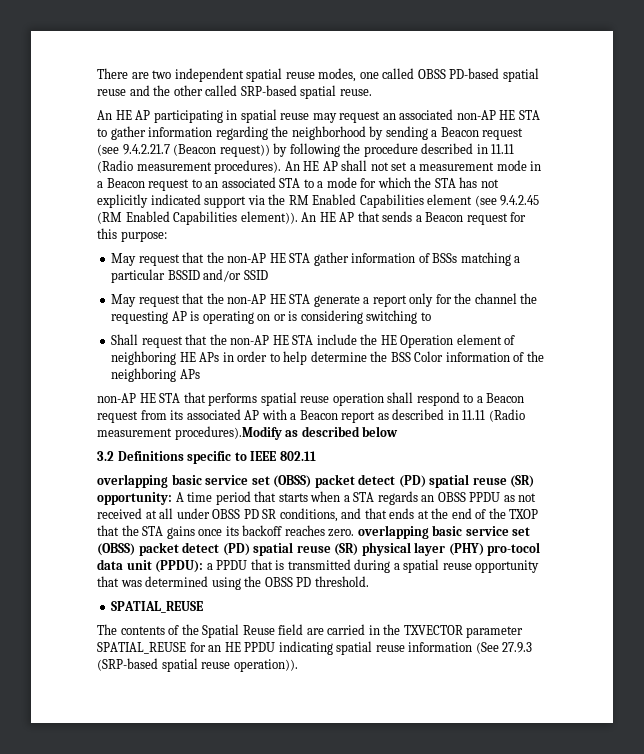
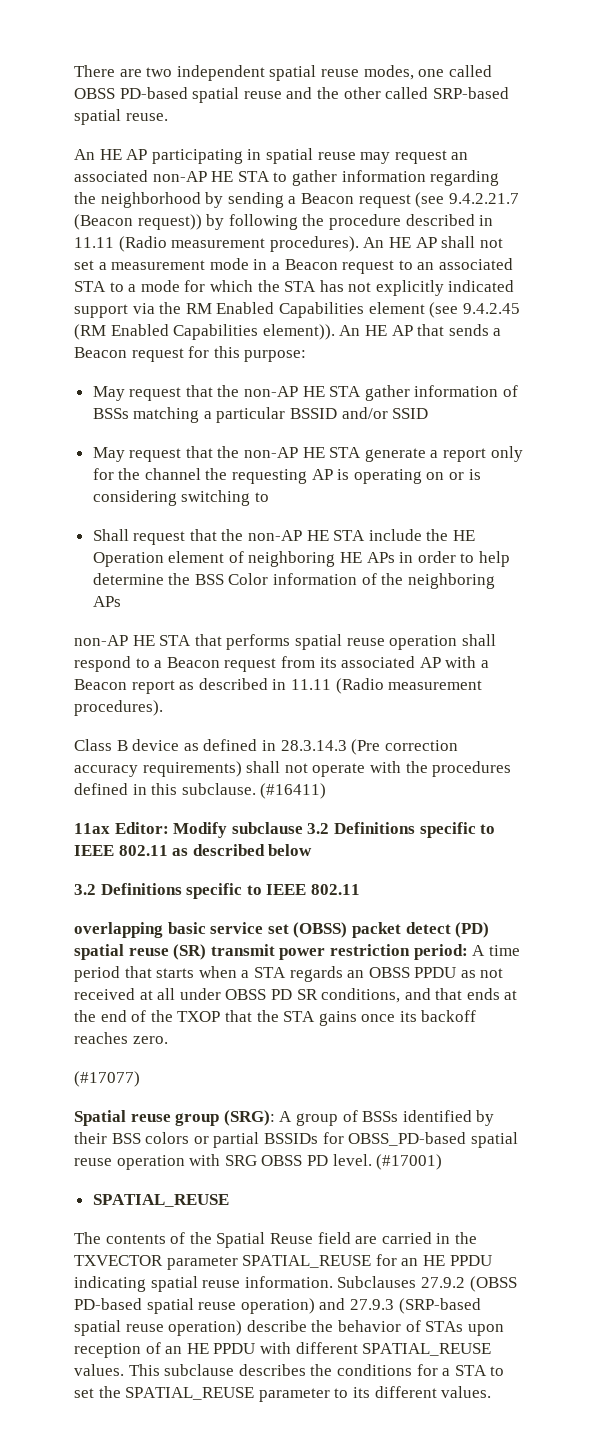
[174,426,282,440] procedures).Modify -> [74,700,163,716] [74,739,458,755] [74,761,512,777] [74,783,327,799] [74,822,496,838] [74,845,168,856] procedures). // Class B device as defined in 28.3.14.3 (Pre correction accuracy requirements) shall not operate with the procedures defined in this subclause. (#16411) // 11ax Editor: Modify subclause 3.2 Definitions specific to IEEE 802.11
[97,492,172,505] opportunity: -> [210,944,468,960] transmit power restriction period:
[357,525,531,539] [97,542,541,556] [97,559,540,573] [97,576,369,590] overlapping basic service set (OBSS) packet detect (PD) spatial reuse (SR) physical layer (PHY) pro-tocol data unit (PPDU): a PPDU that is transmitted during a spatial reuse opportunity that was determined using the OBSS PD threshold. -> [74,1071,140,1087] [74,1110,495,1126] [74,1132,518,1148] [74,1154,443,1170] // (#17077) // Spatial reuse group (SRG): A group of BSSs identified by their BSS colors or partial BSSIDs for OBSS_PD-based spatial reuse operation with SRG OBSS PD level. (#17001)
[408,642,533,654] [97,658,298,672] information (See 27.9.3 (SRP-based spatial reuse operation)). -> [244,1276,517,1292] [74,1298,481,1314] [74,1320,504,1336] [74,1342,492,1358] [74,1364,505,1376] [74,1386,492,1402] information. Subclauses 27.9.2 (OBSS PD-based spatial reuse operation) and 27.9.3 (SRP-based spatial reuse operation) describe the behavior of STAs upon reception of an HE PPDU with different SPATIAL_REUSE values. This subclause describes the conditions for a STA to set the SPATIAL_REUSE parameter to its different values.

